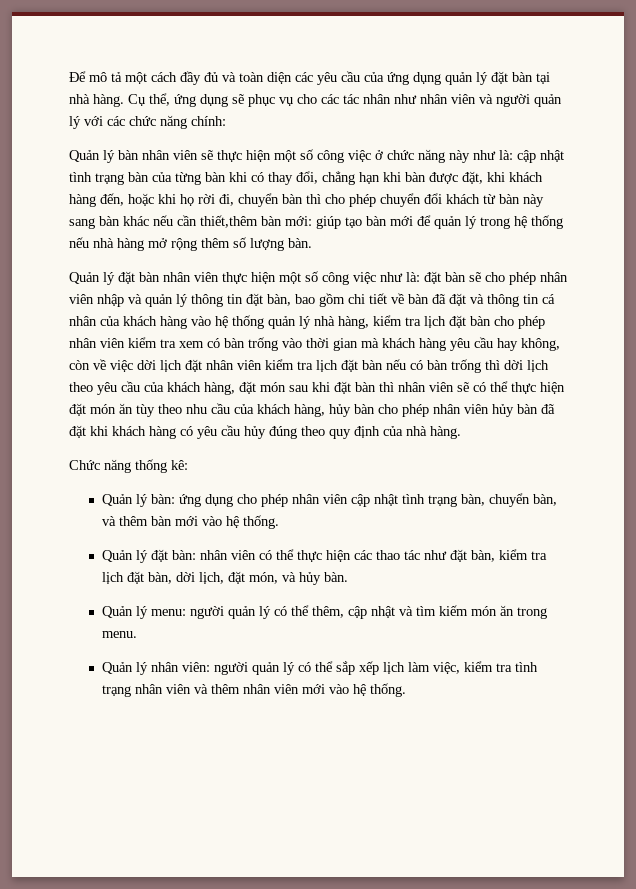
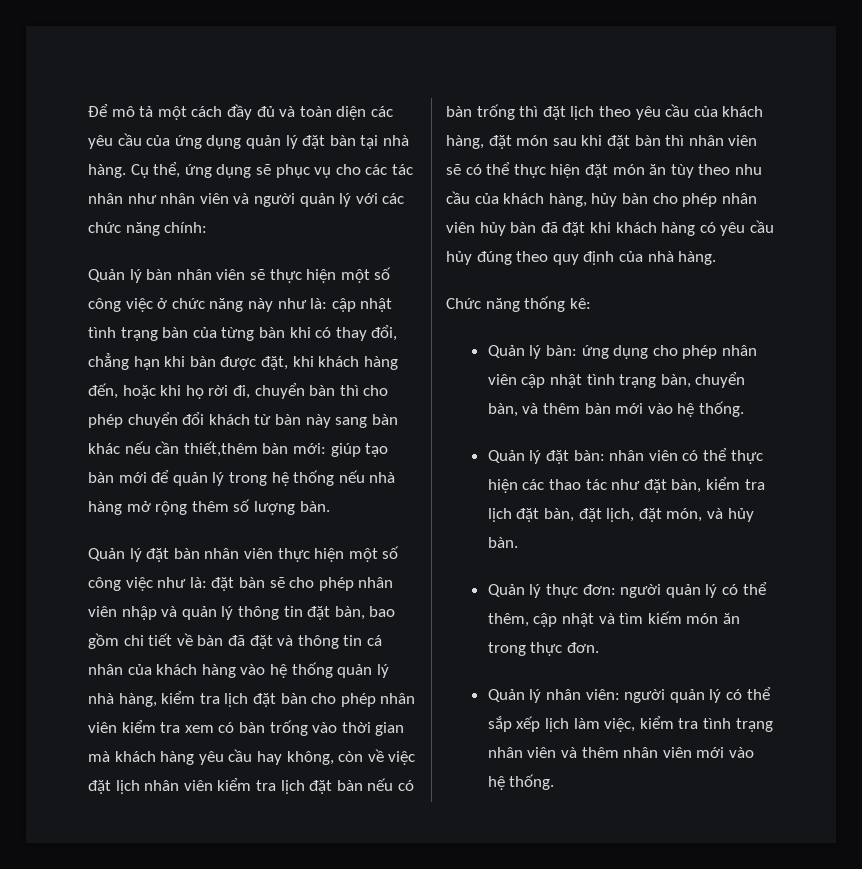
[137,359,202,372] dời lịch đặt -> [88,780,140,794] đặt lịch
[504,360,523,370] dời -> [542,106,566,120] đặt
[176,572,196,582] dời -> [578,508,602,522] đặt
[151,609,187,616] menu: -> [545,584,616,598] thực đơn:
[102,631,138,638] menu. -> [530,642,599,656] thực đơn.

